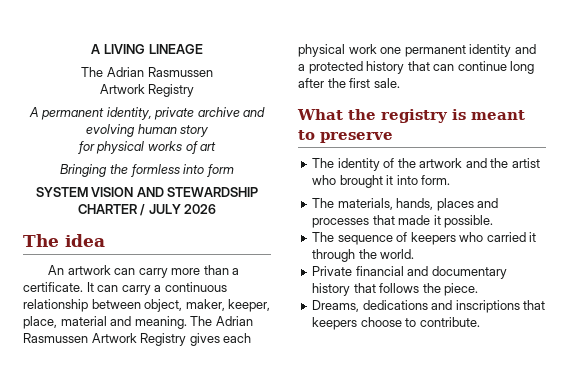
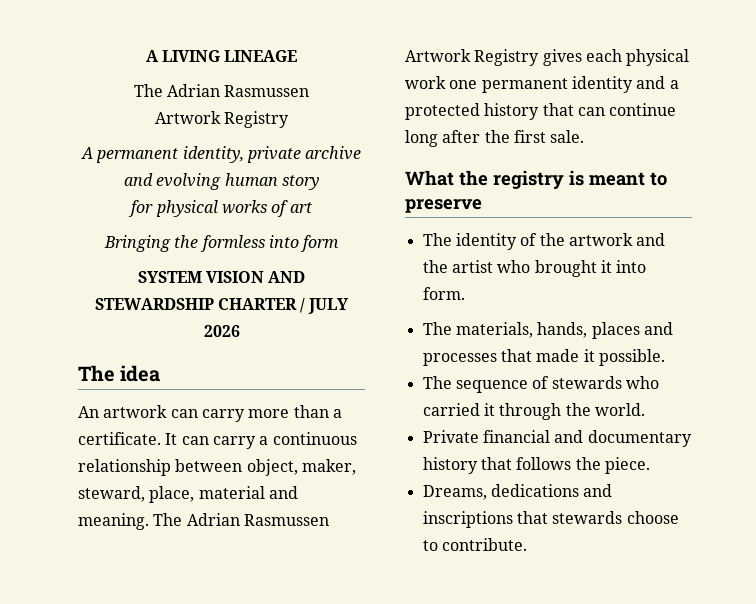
[228,299,271,312] keeper, -> [78,486,145,502] steward,
[410,232,456,245] keepers -> [551,376,622,389] stewards
[312,317,358,330] keepers -> [552,511,623,524] stewards

